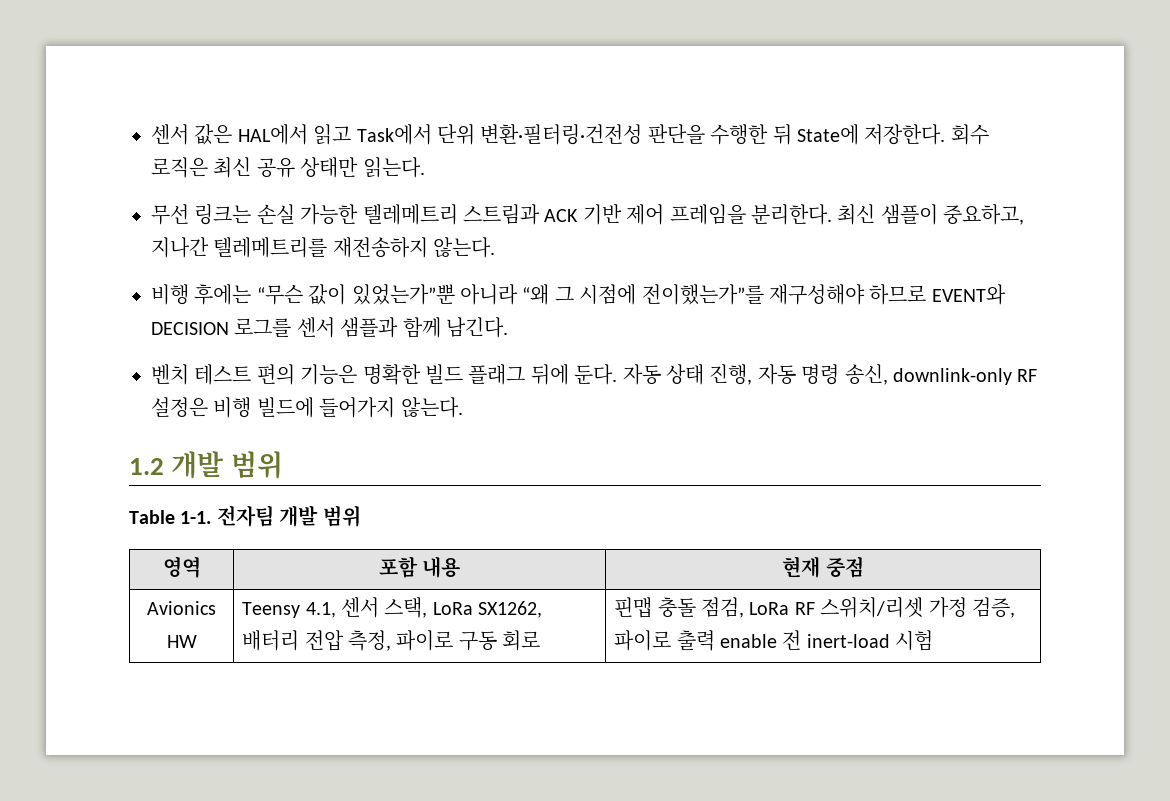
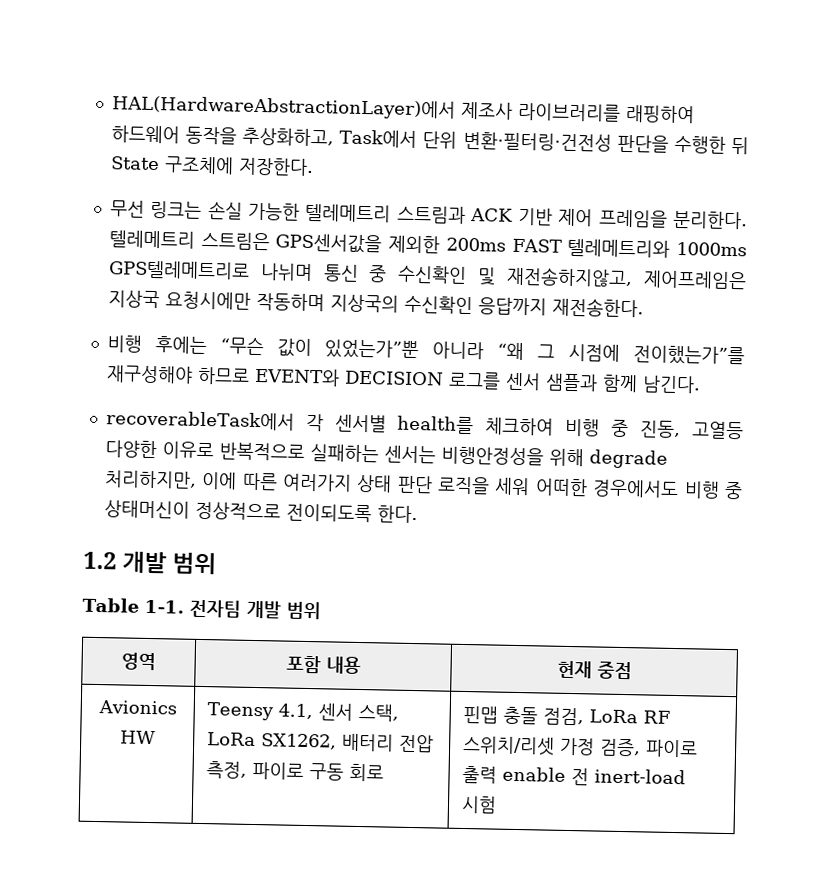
[151,124,352,145] 센서 값은 HAL에서 읽고 -> [111,95,695,124] [110,125,335,147] HAL(HardwareAbstractionLayer)에서 제조사 라이브러리를 래핑하여 하드웨어 동작을 추상화하고,
[796,124,859,145] State에 -> [110,156,234,175] State 구조체에
[950,124,989,145] [151,157,425,178] 회수 로직은 최신 공유 상태만 읽는다. -> (314, 167) none
[837,204,1025,225] [151,237,496,258] 최신 샘플이 중요하고, 지나간 텔레메트리를 재전송하지 않는다. -> [108,230,747,258] [107,260,748,290] [107,290,644,318] 텔레메트리 스트림은 GPS센서값을 제외한 200ms FAST 텔레메트리와 1000ms GPS텔레메트리로 나뉘며 통신 중 수신확인 및 재전송하지않고, 제어프레임은 지상국 요청시에만 작동하며 지상국의 수신확인 응답까지 재전송한다.
[151,364,1038,385] [151,397,463,418] 벤치 테스트 편의 기능은 명확한 빌드 플래그 뒤에 둔다. 자동 상태 진행, 자동 명령 송신, downlink-only RF 설정은 비행 빌드에 들어가지 않는다. -> [105,410,744,440] [104,440,668,469] [103,470,743,500] [103,500,418,524] recoverableTask에서 각 센서별 health를 체크하여 비행 중 진동, 고열등 다양한 이유로 반복적으로 실패하는 센서는 비행안정성을 위해 degrade 처리하지만, 이에 따른 여러가지 상태 판단 로직을 세워 어떠한 경우에서도 비행 중 상태머신이 정상적으로 전이되도록 한다.

